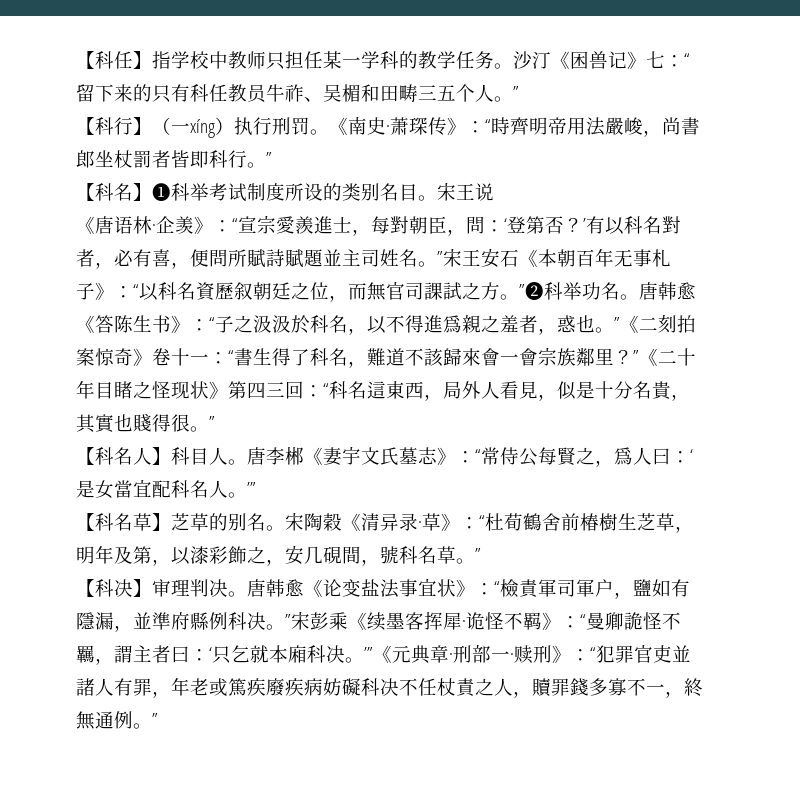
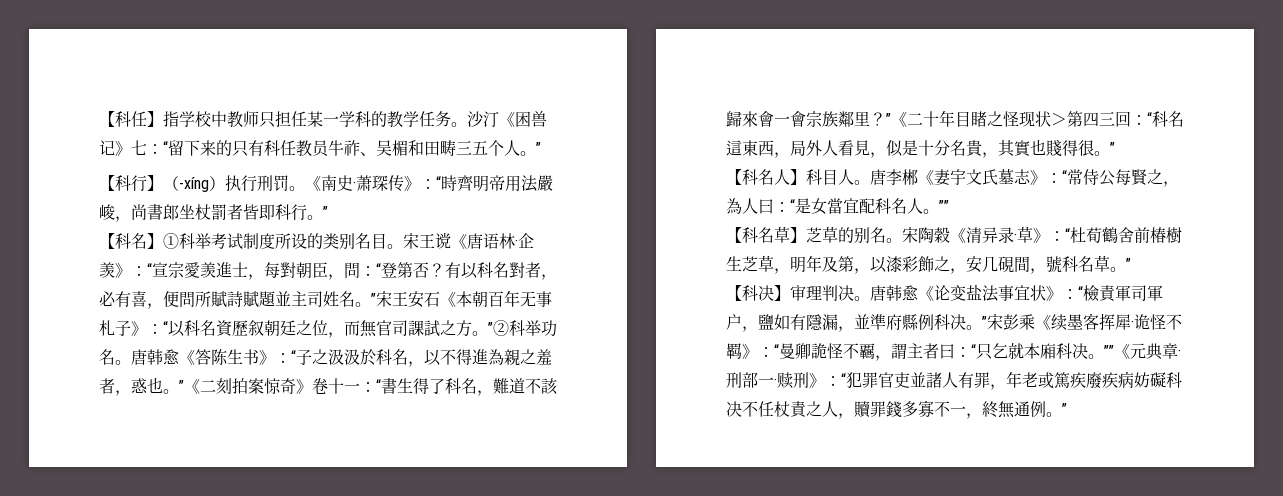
[171,119,215,138] 一xíng -> [179,177,209,192] -xíng
[152,183,171,201] ❶ -> [163,233,179,249] ①
[475,183,494,201] 说 // -> [435,232,451,249] 谠
[295,216,314,234] 羨 -> [200,262,216,278] 羡
[504,218,507,232] ‘ -> [376,263,381,276] “
[583,218,586,232] ’ -> (445, 270) none
[519,282,544,300] ”❷ -> [488,320,509,336] ”②
[443,315,462,333] 爲 -> [488,349,504,365] 為
[209,381,228,399] 》 -> [1051,113,1067,126] ＞
[614,447,693,465] 爲人曰：‘ -> [726,198,795,214] 為人曰：“
[247,482,256,496] ’” -> [939,200,949,212] ””
[323,513,342,531] 穀 -> [934,227,950,243] 榖
[76,645,95,663] 羈 -> [859,343,875,359] 覊
[209,647,212,661] ‘ -> [971,344,976,357] “
[364,647,373,661] ’” -> [1104,345,1114,357] ””

